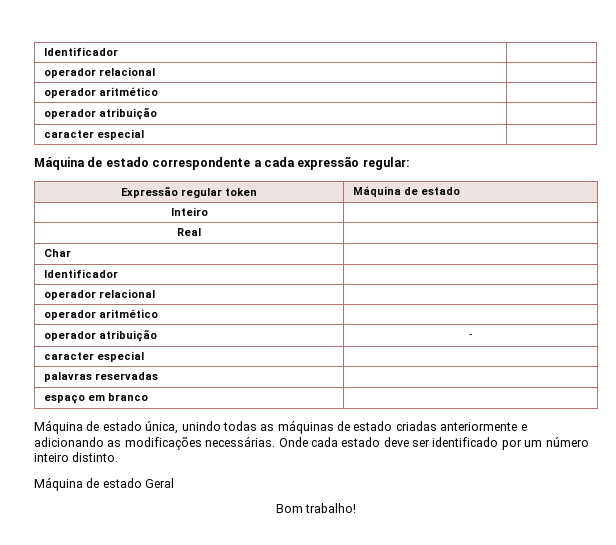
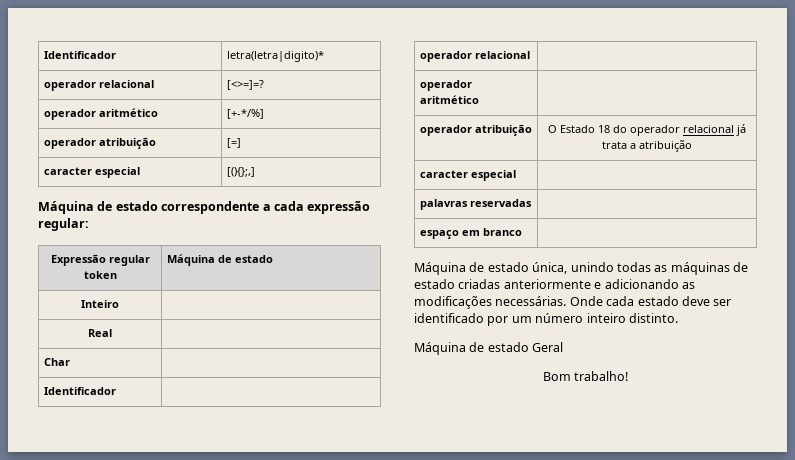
[43,47,118,56] [43,67,155,78] [43,87,158,98] [43,107,157,120] [43,129,144,140] Identificador | // operador relacional | // operador aritmético | // operador atribuição | // caracter especial | -> [43,51,116,59] [226,51,324,62] [43,80,154,91] [226,80,264,90] [43,108,158,120] [226,109,264,119] [43,137,156,149] [226,138,241,148] [43,167,140,178] [226,167,255,177] Identificador | letra(letra|digito)* // operador relacional | [<>=]=? // operador aritmético | [+-*/%] // operador atribuição | [=] // caracter especial | [(){};,]
[469,334,472,338] - -> [548,124,746,136] [602,140,692,152] O Estado 18 do operador relacional já trata a atribuição

